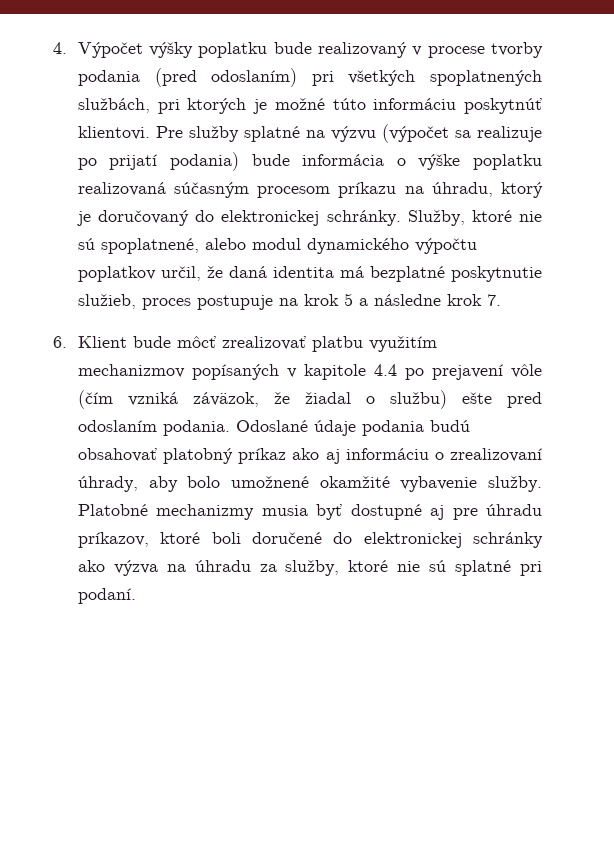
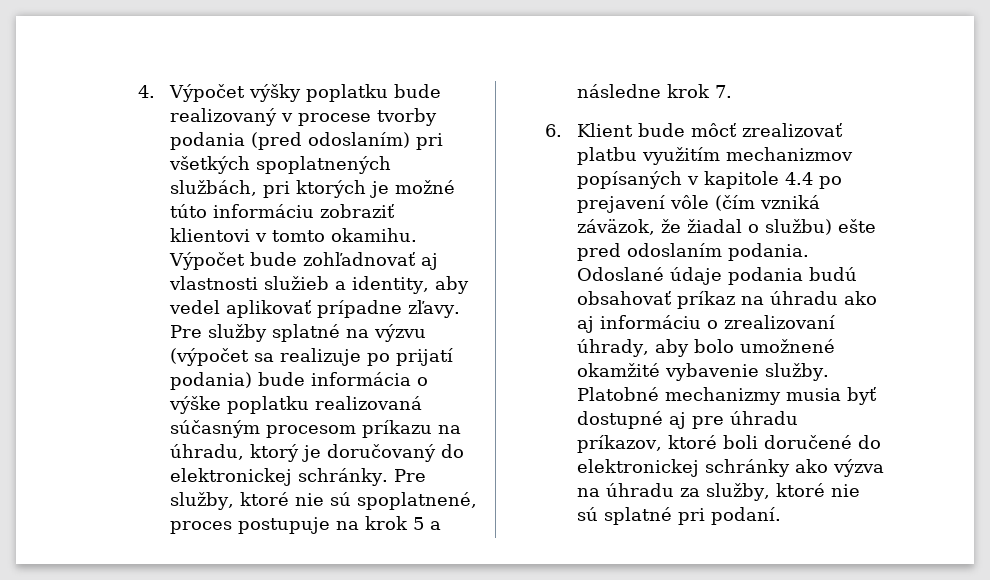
[463,98,542,114] [77,126,150,140] poskytnúť klientovi. -> [319,204,395,218] [169,228,417,242] [168,252,438,270] [168,276,469,294] [168,300,460,318] zobraziť klientovi v tomto okamihu. Výpočet bude zohľadnovať aj vlastnosti služieb a identity, aby vedel aplikovať prípadne zľavy.
[407,210,465,226] Služby, -> [393,469,426,482] [169,492,234,510] Pre služby,
[204,238,477,254] [77,266,542,282] [77,294,136,309] alebo modul dynamického výpočtu poplatkov určil, že daná identita má bezplatné poskytnutie služieb, -> (477, 501) none
[163,448,287,464] platobný príkaz -> [676,291,838,309] príkaz na úhradu

